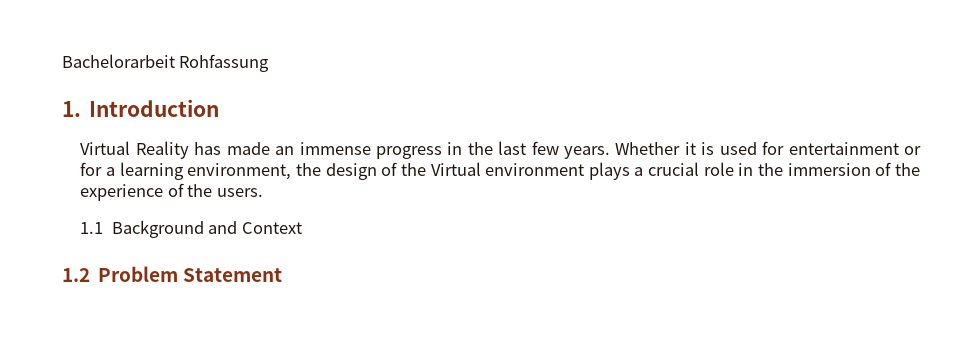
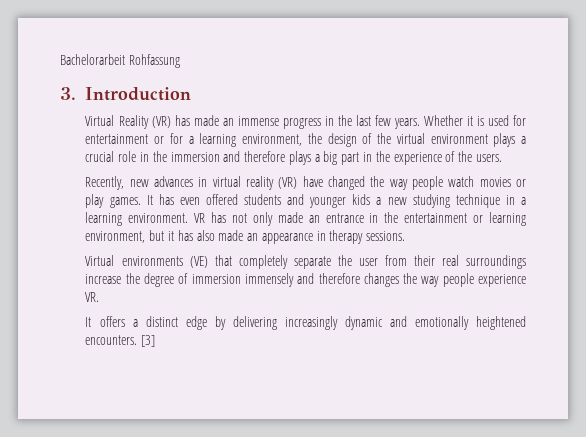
[62,101,81,117] 1. -> [60,87,76,100] 3.
(189, 150) none -> [151,116,171,128] (VR)
[430,162,481,176] Virtual -> [396,133,425,144] virtual
[875,162,892,176] of -> [223,151,373,165] and therefore plays a big part in
[80,220,302,238] [62,266,283,282] 1.1 Background and Context // 1.2 Problem Statement -> [85,176,527,190] [85,194,526,208] [85,212,526,226] [85,230,406,244] [85,255,526,269] [85,273,526,287] [85,292,100,302] [85,316,527,330] [85,335,156,347] Recently, new advances in virtual reality (VR) have changed the way people watch movies or play games. It has even offered students and younger kids a new studying technique in a learning environment. VR has not only made an entrance in the entertainment or learning environment, but it has also made an appearance in therapy sessions. // Virtual environments (VE) that completely separate the user from their real surroundings increase the degree of immersion immensely and therefore changes the way people experience VR. // It offers a distinct edge by delivering increasingly dynamic and emotionally heightened encounters. [3]

